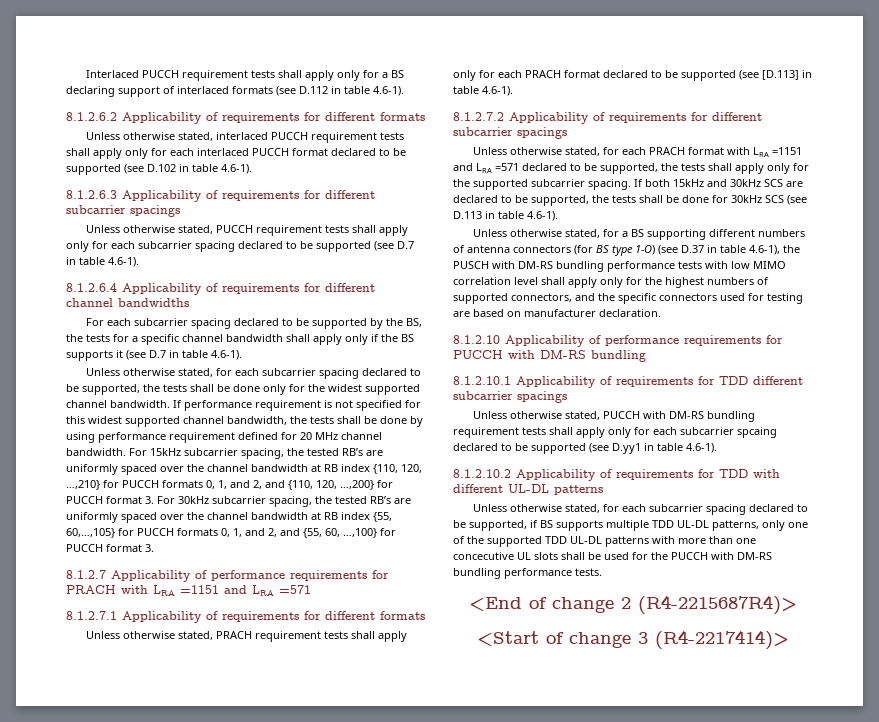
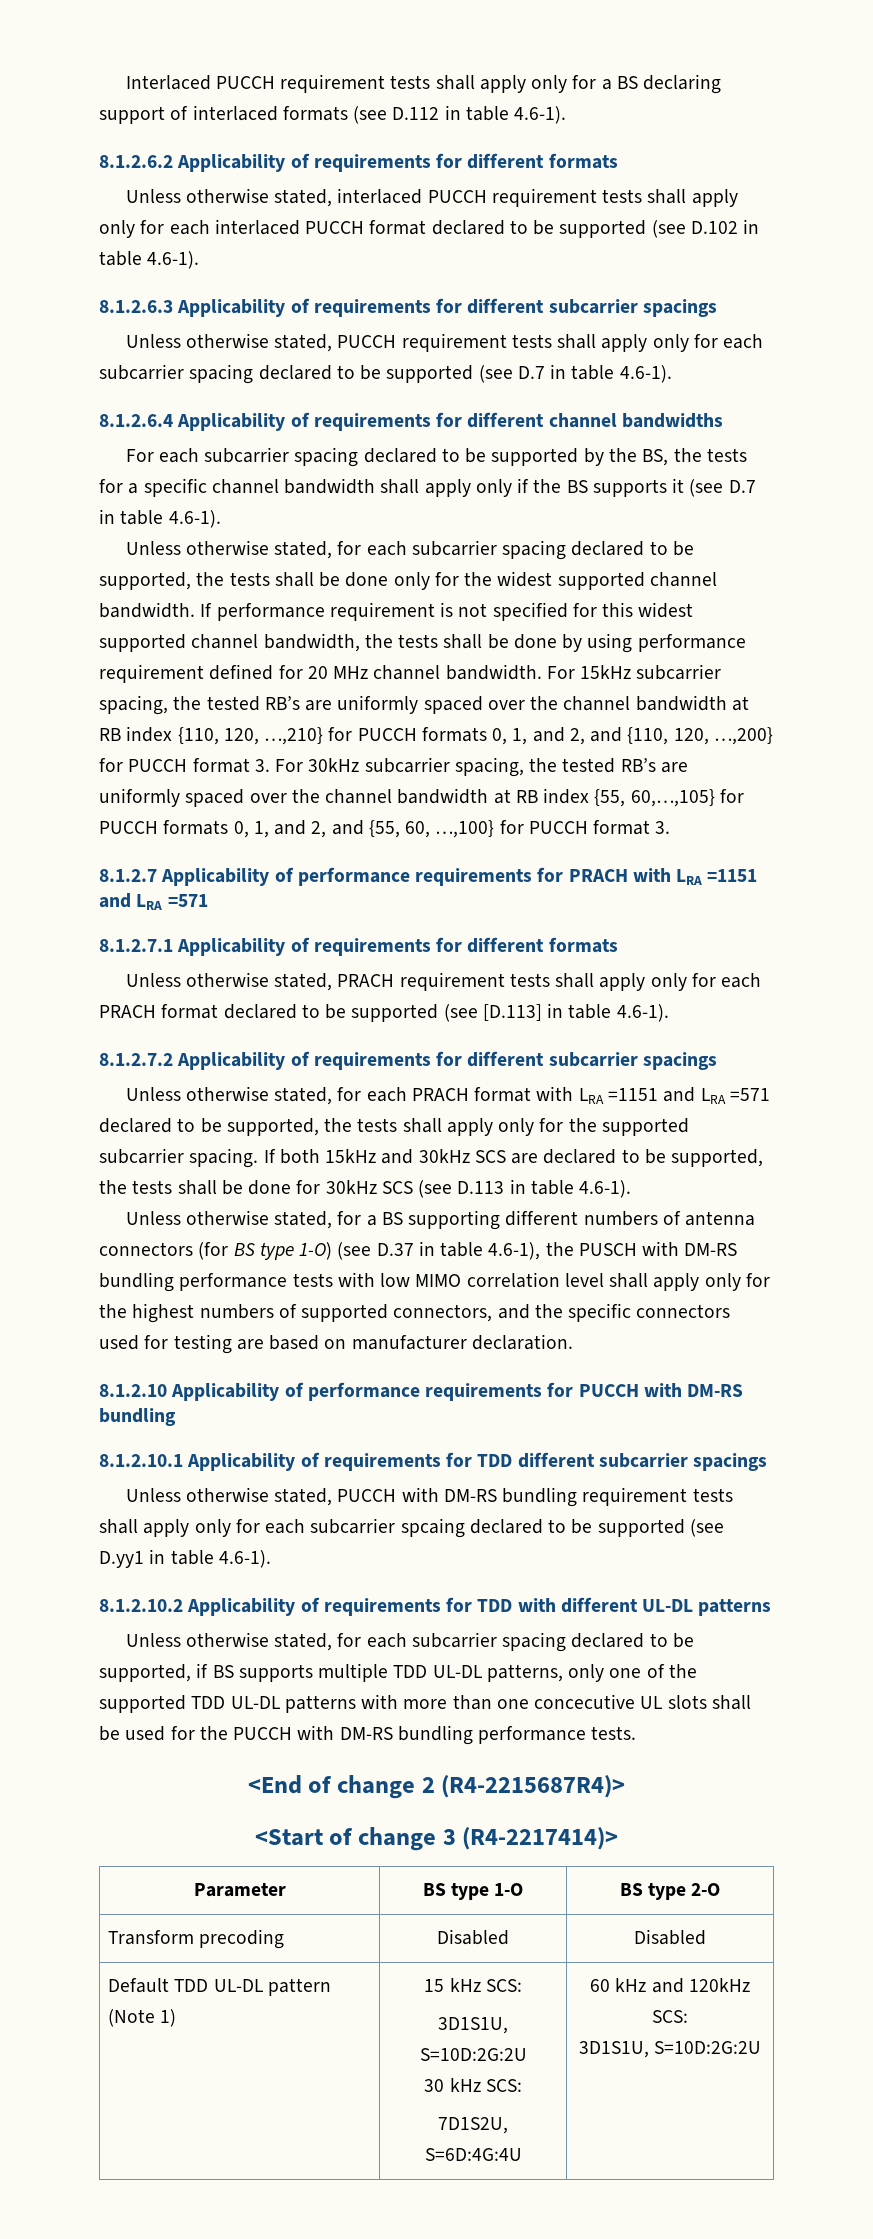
(789, 640) none -> [193,1883,286,1897] [422,1883,524,1900] [619,1883,721,1900] [108,1929,285,1949] [437,1929,509,1945] [634,1929,706,1945] [108,1978,332,1996] [108,2009,177,2027] [424,1978,522,1992] [438,2017,508,2034] [419,2048,527,2061] [424,2078,522,2092] [438,2117,508,2134] [424,2148,522,2161] [590,1978,750,1993] [652,2010,688,2023] [578,2041,762,2058] // Parameter | BS type 1-O | BS type 2-O // Transform precoding | Disabled | Disabled // Default TDD UL-DL pattern (Note 1) | 15 kHz SCS: // 3D1S1U, S=10D:2G:2U // 30 kHz SCS: // 7D1S2U, S=6D:4G:4U | 60 kHz and 120kHz SCS: // 3D1S1U, S=10D:2G:2U

